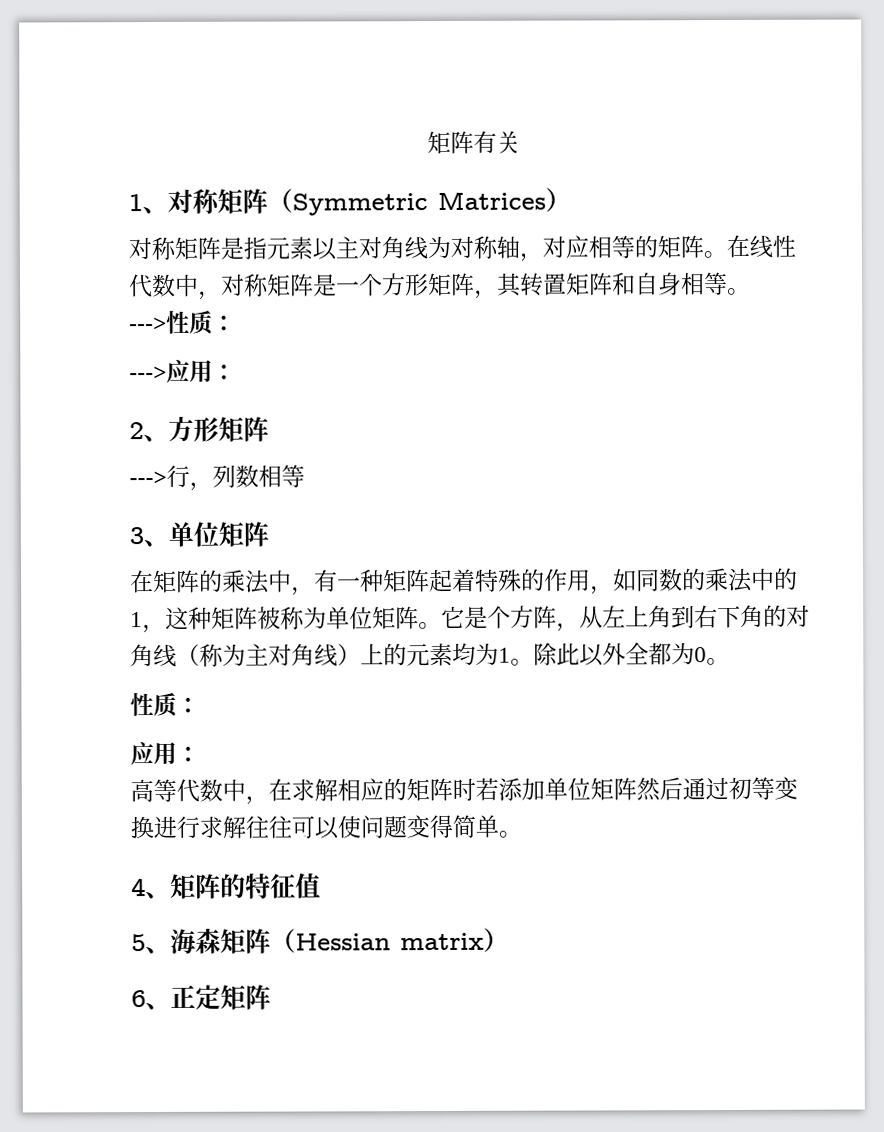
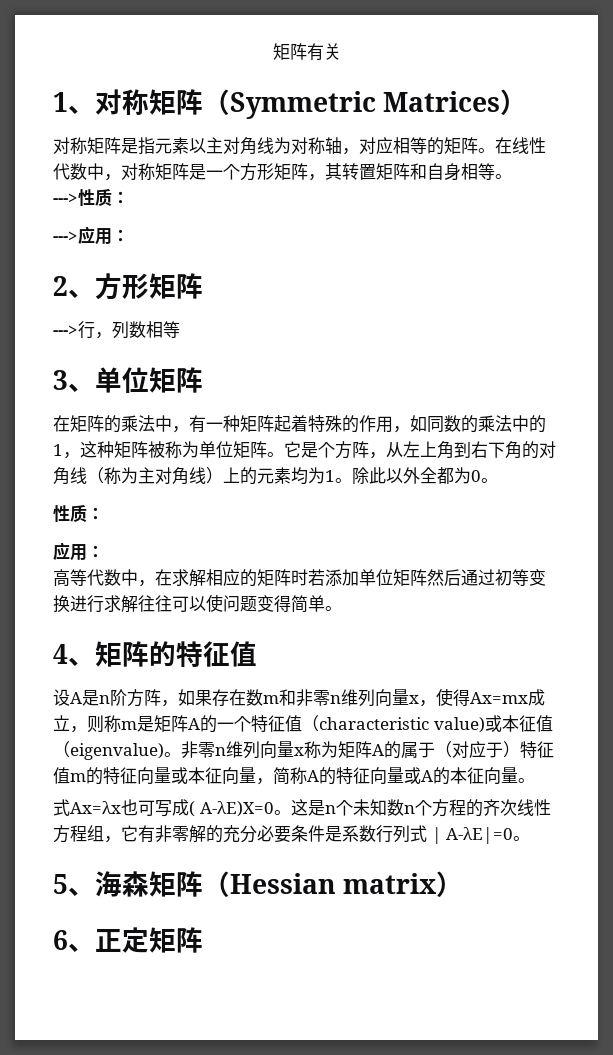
(321, 885) none -> [53,688,545,707] [53,715,553,733] [53,741,554,760] [53,767,535,785] [53,799,551,817] [53,825,531,844] // 设A是n阶方阵，如果存在数m和非零n维列向量x，使得Ax=mx成立，则称m是矩阵A的一个特征值（characteristic value)或本征值（eigenvalue)。非零n维列向量x称为矩阵A的属于（对应于）特征值m的特征向量或本征向量，简称A的特征向量或A的本征向量。 // 式Ax=λx也可写成( A-λE)X=0。这是n个未知数n个方程的齐次线性方程组，它有非零解的充分必要条件是系数行列式 | A-λE|=0。

